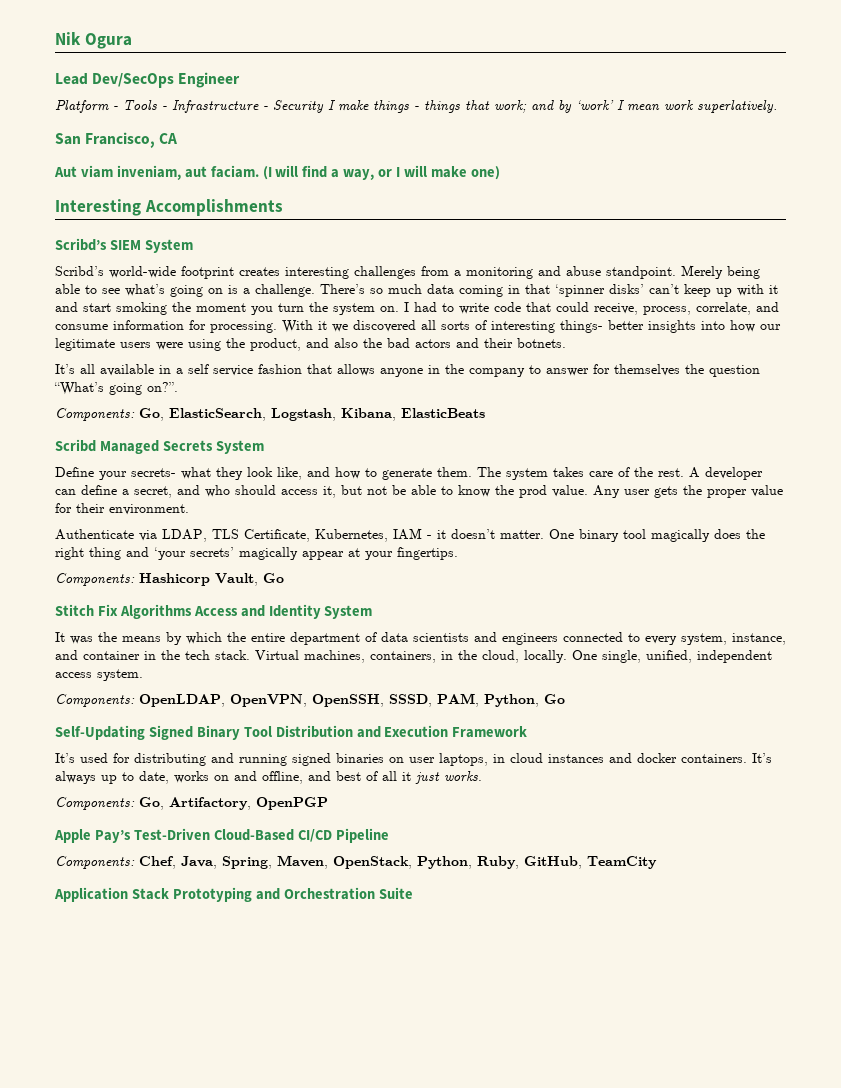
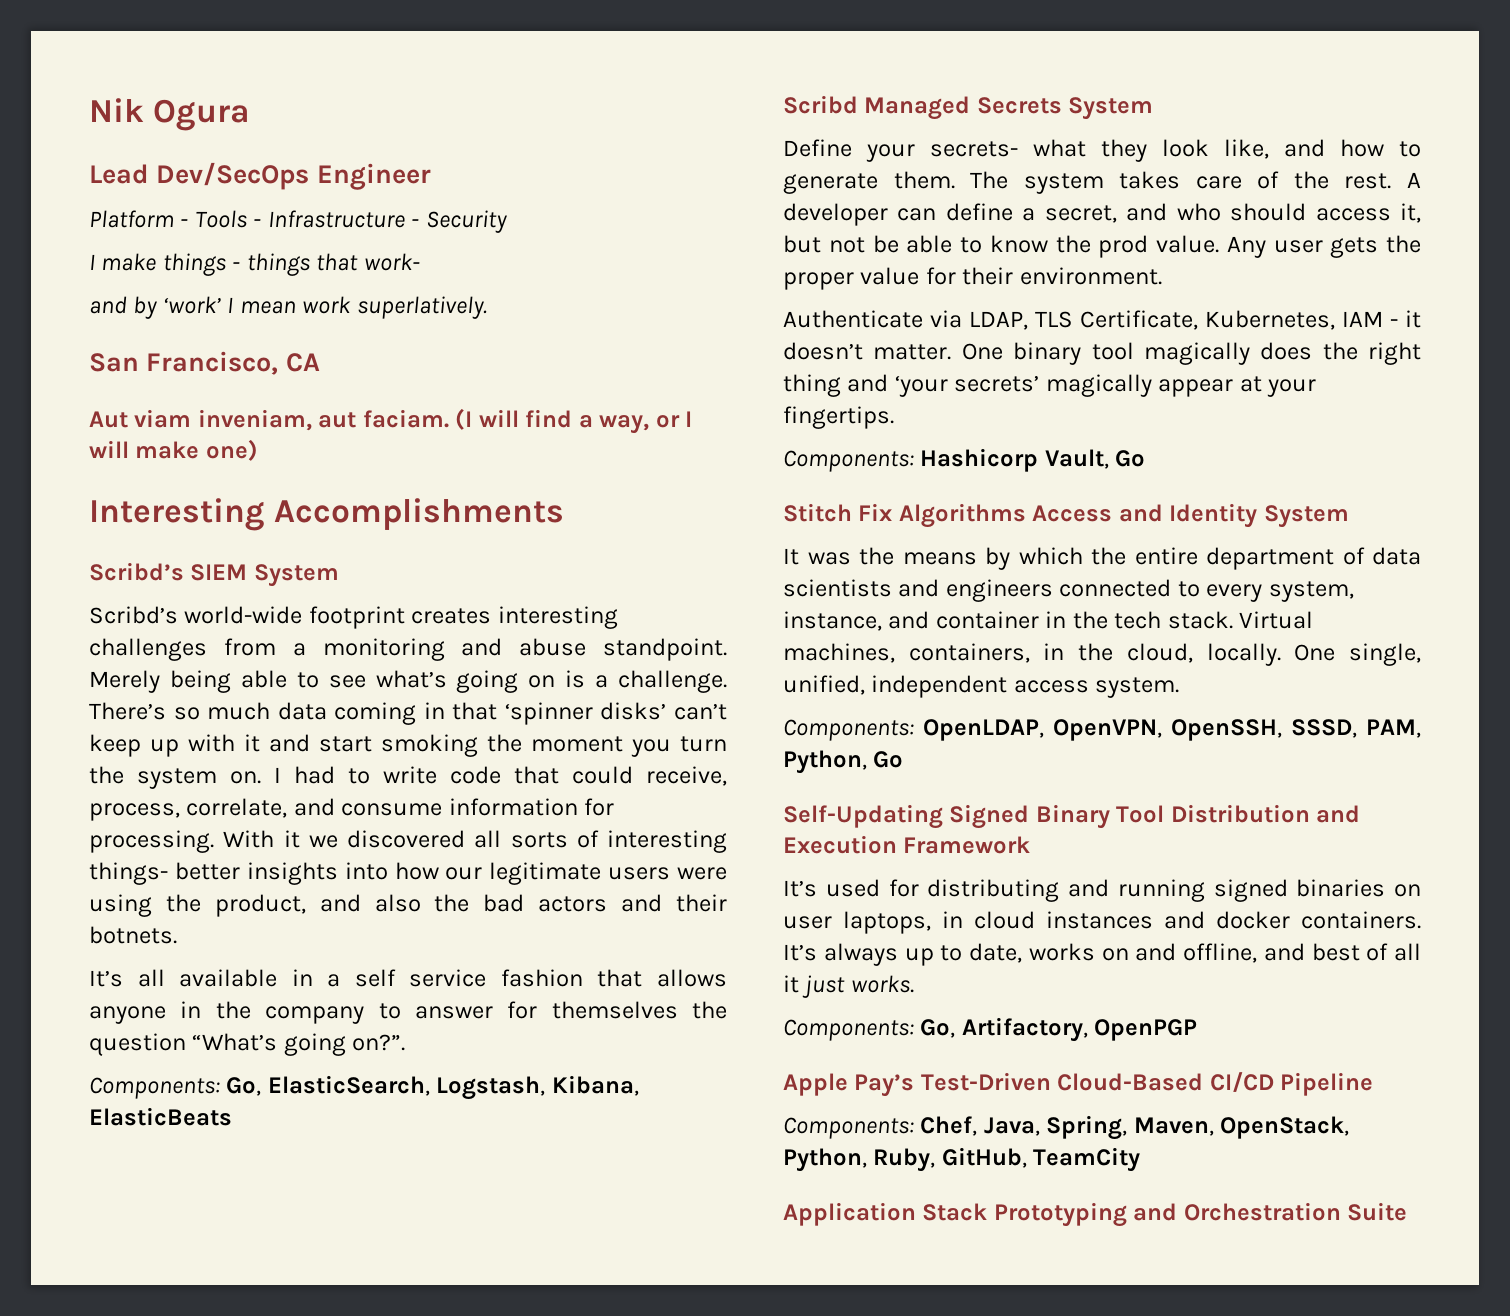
(324, 106) none -> (507, 221) //
[494,100,527,113] work; -> [363,253,420,271] work- //

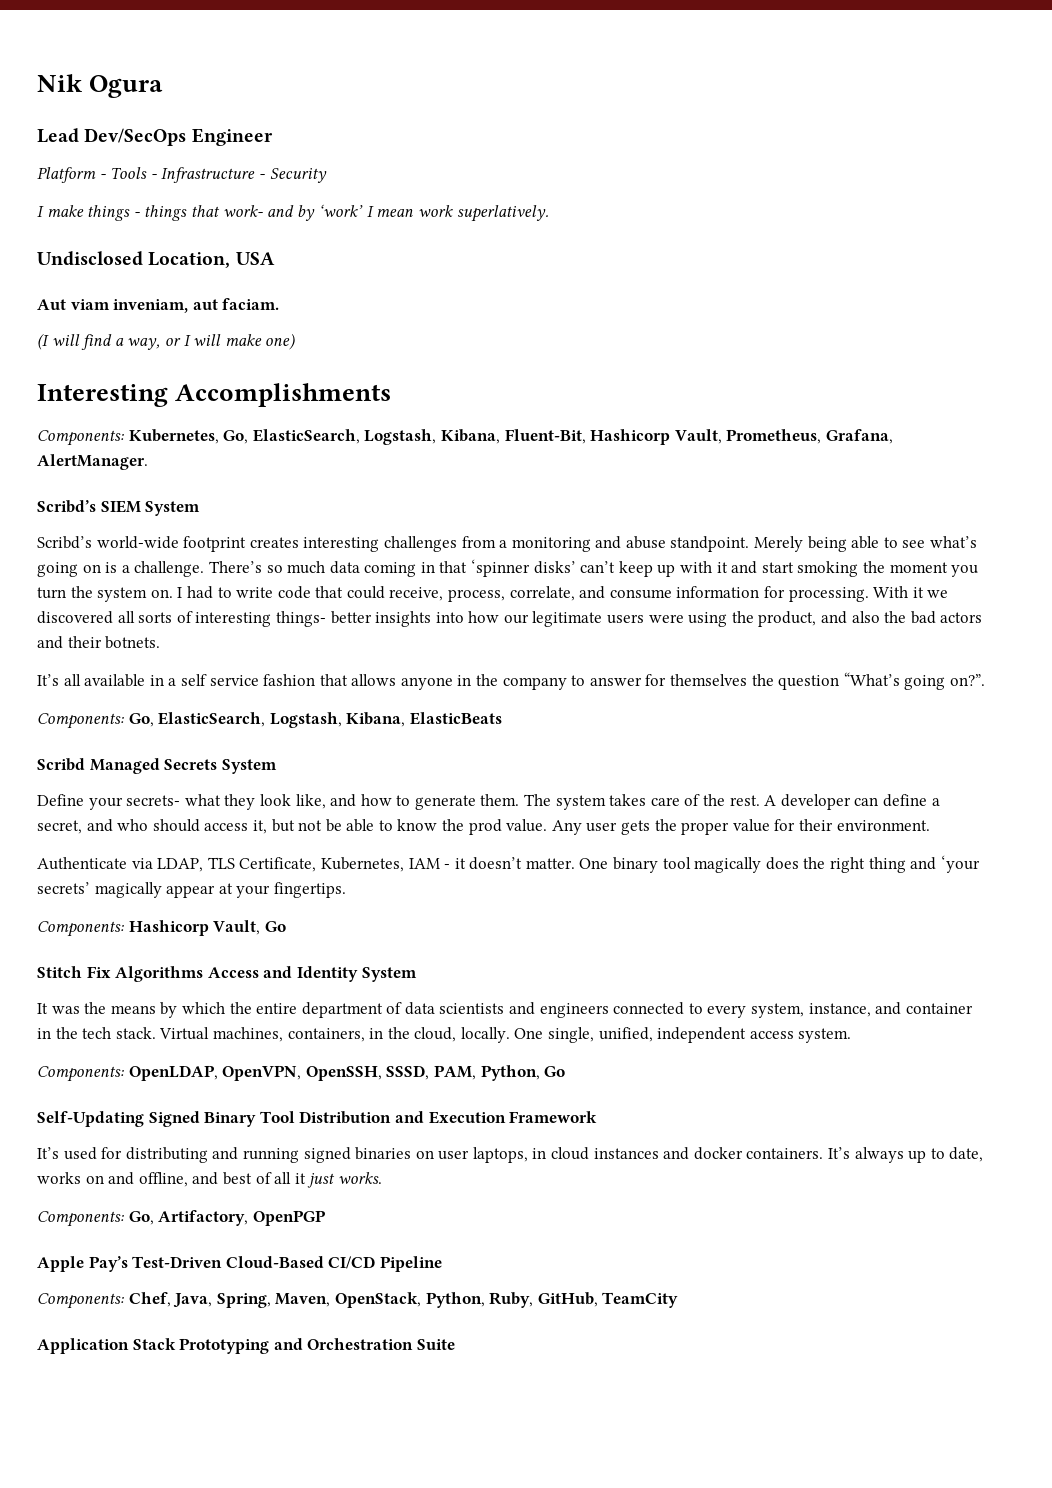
(420, 262) // -> (263, 211) none
[89,351,320,375] San Francisco, CA -> [37,251,275,268] Undisclosed Location, USA
(449, 418) none -> (280, 304) //
(565, 514) none -> [37,429,893,446] [37,454,148,470] // Components: Kubernetes, Go, ElasticSearch, Logstash, Kibana, Fluent-Bit, Hashicorp Vault, Prometheus, Grafana, AlertManager.

